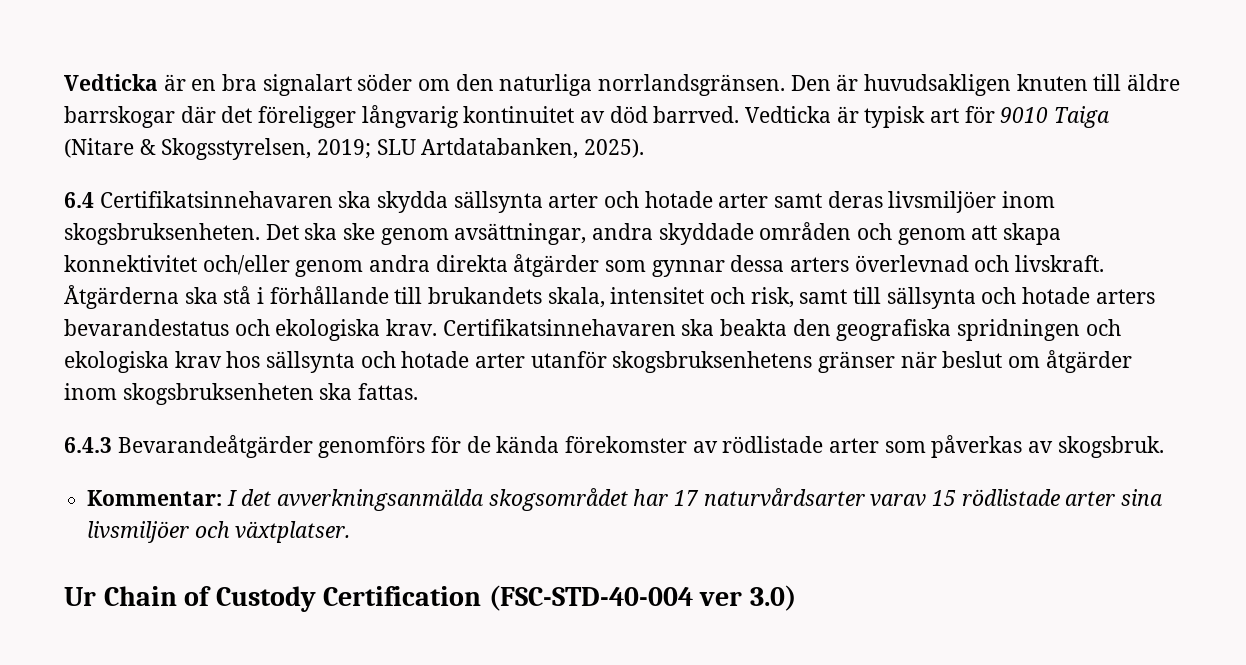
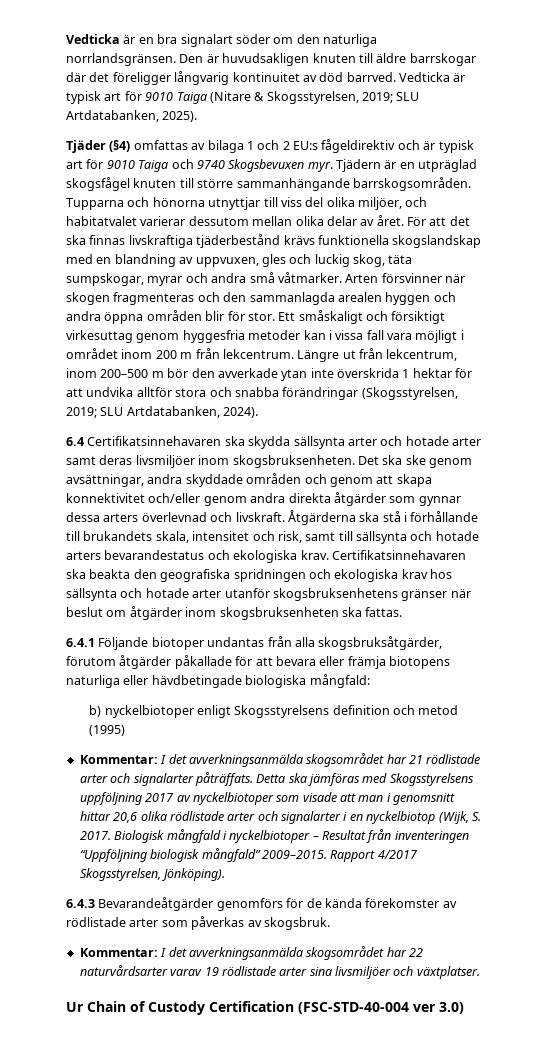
(645, 148) none -> [66,139,474,153] [66,159,478,172] [66,177,471,191] [66,197,428,210] [66,215,470,226] [66,234,482,248] [66,254,413,267] [66,272,465,286] [66,292,456,305] [66,310,446,324] [66,330,464,343] [66,348,458,362] [66,368,473,381] [66,387,458,400] [66,406,259,418] // Tjäder (§4) omfattas av bilaga 1 och 2 EU:s fågeldirektiv och är typisk art för 9010 Taiga och 9740 Skogsbevuxen myr. Tjädern är en utpräglad skogsfågel knuten till större sammanhängande barrskogsområden. Tupparna och hönorna utnyttjar till viss del olika miljöer, och habitatvalet varierar dessutom mellan olika delar av året. För att det ska finnas livskraftiga tjäderbestånd krävs funktionella skogslandskap med en blandning av uppvuxen, gles och luckig skog, täta sumpskogar, myrar och andra små våtmarker. Arten försvinner när skogen fragmenteras och den sammanlagda arealen hyggen och andra öppna områden blir för stor. Ett småskaligt och försiktigt virkesuttag genom hyggesfria metoder kan i vissa fall vara möjligt i området inom 200 m från lekcentrum. Längre ut från lekcentrum, inom 200–500 m bör den avverkade ytan inte överskrida 1 hektar för att undvika alltför stora och snabba förändringar (Skogsstyrelsen, 2019; SLU Artdatabanken, 2024).
(419, 391) none -> [66,636,443,650] [66,655,450,669] [66,674,370,688] [89,705,459,718] [89,725,126,736] [79,753,481,767] [79,772,474,786] [79,792,456,805] [79,811,481,824] [79,829,469,843] [79,848,418,862] [79,868,226,881] // 6.4.1 Följande biotoper undantas från alla skogsbruksåtgärder, förutom åtgärder påkallade för att bevara eller främja biotopens naturliga eller hävdbetingade biologiska mångfald: // b) nyckelbiotoper enligt Skogsstyrelsens definition och metod (1995) // Kommentar: I det avverkningsanmälda skogsområdet har 21 rödlistade arter och signalarter påträffats. Detta ska jämföras med Skogsstyrelsens uppföljning 2017 av nyckelbiotoper som visade att man i genomsnitt hittar 20,6 olika rödlistade arter och signalarter i en nyckelbiotop (Wijk, S. 2017. Biologisk mångfald i nyckelbiotoper – Resultat från inventeringen “Uppföljning biologisk mångfald” 2009–2015. Rapport 4/2017 Skogsstyrelsen, Jönköping).
[674,490,700,506] 17 -> [409,948,423,957] 22
[932,490,957,506] 15 -> [204,967,219,976] 19

